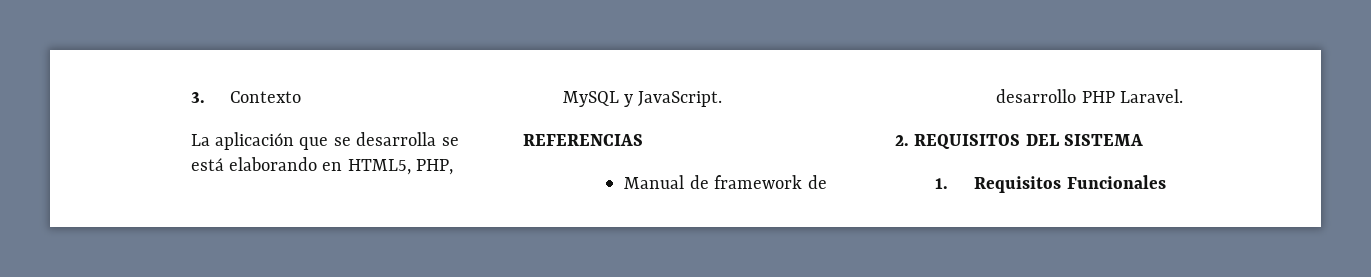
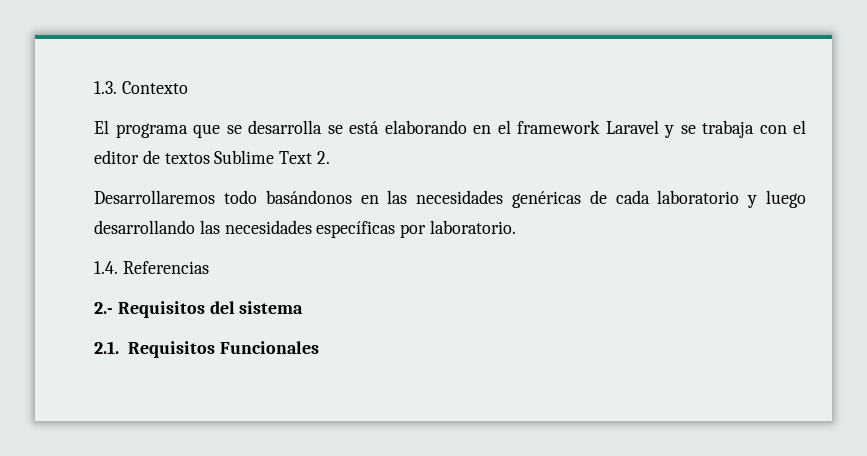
[190,92,205,103] 3. -> [94,81,118,94] 1.3.
[190,132,295,150] La aplicación -> [94,120,188,138] El programa
[347,159,454,175] [562,91,723,107] [523,134,643,146] [624,175,827,189] [996,89,1184,103] [895,134,1144,149] [934,178,948,189] HTML5, PHP, MySQL y JavaScript. // REFERENCIAS // Manual de framework de desarrollo PHP Laravel. // 2. REQUISITOS DEL SISTEMA // 1. -> [497,120,806,138] [94,150,330,164] [94,190,806,208] [94,220,516,238] [94,261,209,274] [94,301,304,318] [94,341,120,354] el framework Laravel y se trabaja con el editor de textos Sublime Text 2. // Desarrollaremos todo basándonos en las necesidades genéricas de cada laboratorio y luego desarrollando las necesidades específicas por laboratorio. // 1.4. Referencias // 2.- Requisitos del sistema // 2.1.

